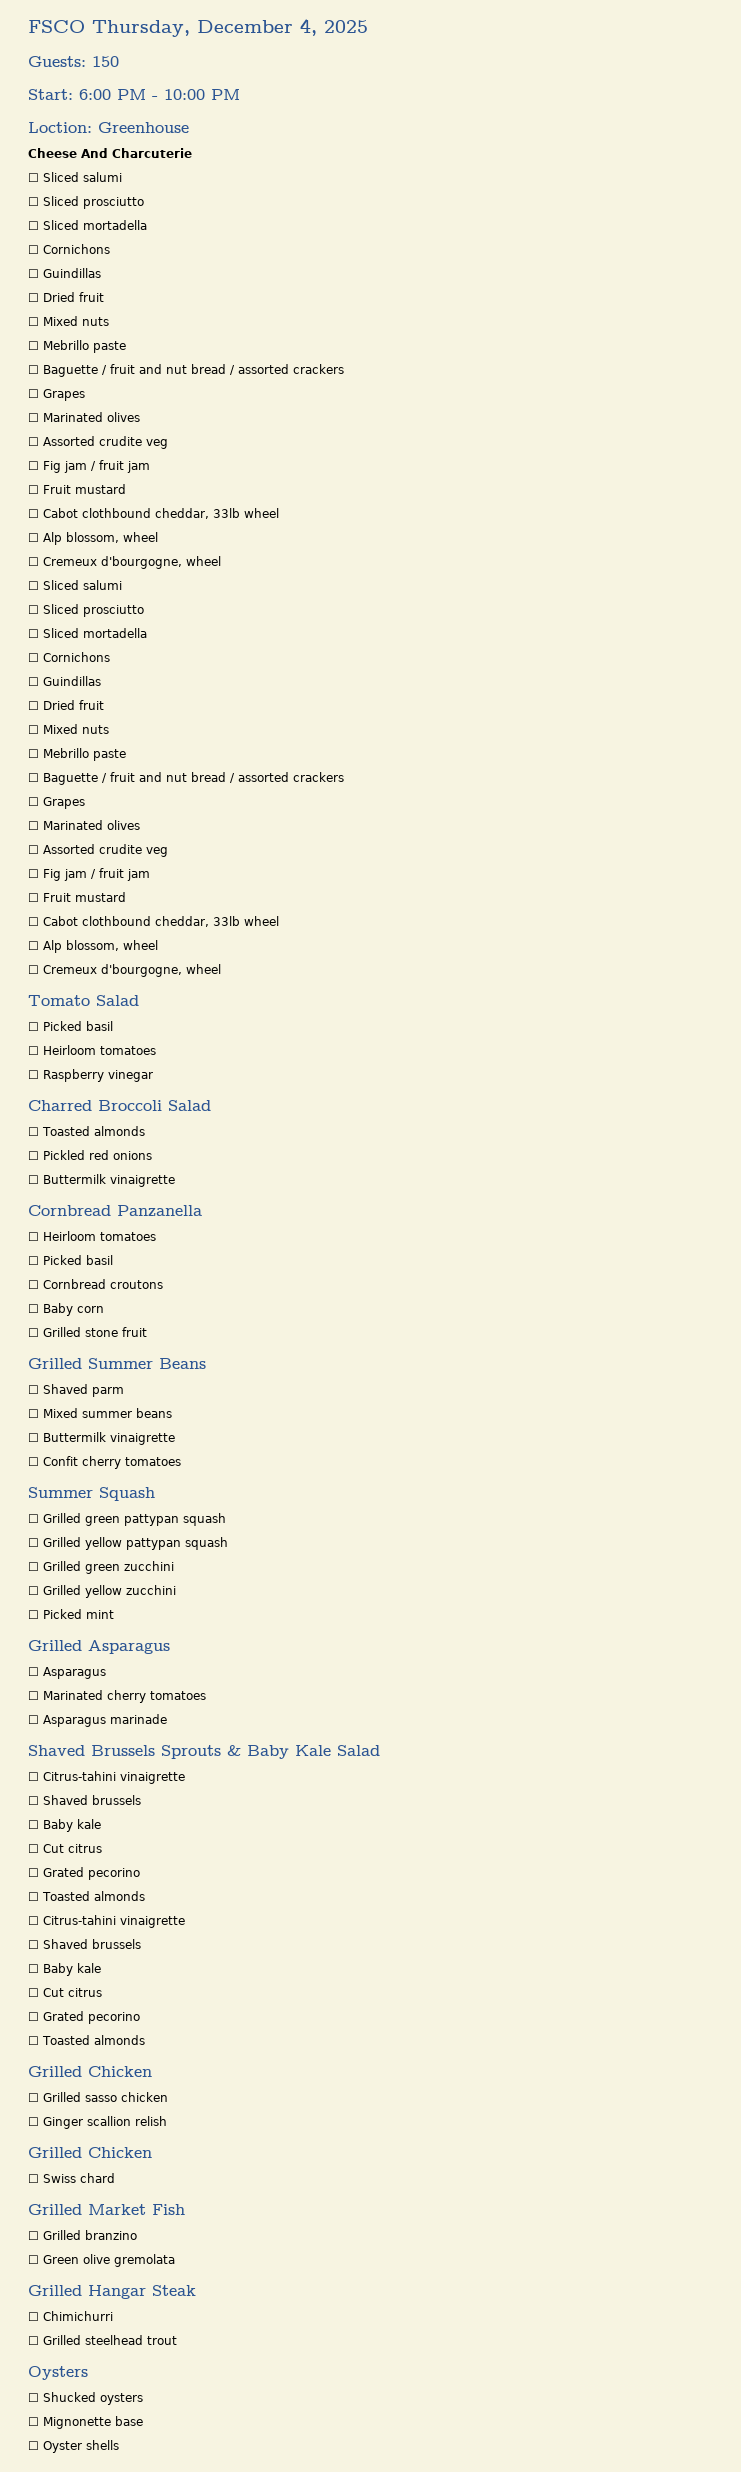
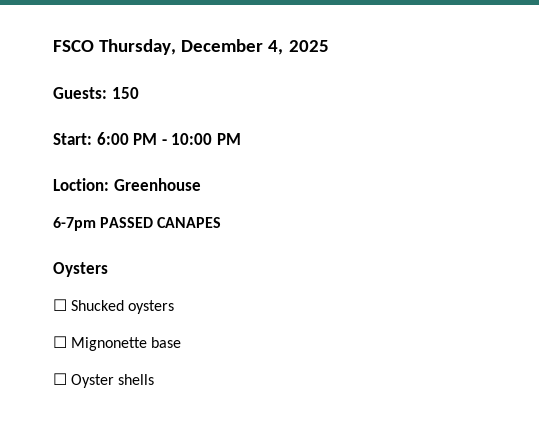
[28,148,192,158] [28,172,122,182] [28,196,144,209] [28,220,147,230] [28,244,110,254] [28,268,101,278] [28,292,104,302] [28,316,109,326] [28,340,126,353] [28,364,344,377] [28,389,85,401] [28,412,140,422] [28,436,168,449] [28,460,150,473] [28,484,126,494] [28,508,279,519] [28,532,158,545] [28,556,221,569] [28,580,122,590] [28,604,144,617] [28,628,147,638] [28,652,110,662] [28,676,101,686] [28,700,104,710] [28,724,109,734] [28,748,126,761] [28,772,344,785] [28,797,85,809] [28,820,140,830] [28,844,168,857] [28,868,150,881] [28,892,126,902] [28,916,279,927] [28,940,158,953] [28,964,221,977] [28,995,139,1006] [28,1021,113,1031] [28,1045,156,1055] [28,1069,153,1082] [28,1100,211,1111] [28,1126,145,1136] [28,1150,152,1160] [28,1174,175,1187] [28,1205,202,1217] [28,1231,156,1241] [28,1255,113,1265] [28,1279,163,1289] [28,1303,104,1316] [28,1327,147,1337] [28,1358,206,1369] [28,1384,124,1397] [28,1408,172,1418] [28,1432,175,1445] [28,1456,181,1469] [28,1487,155,1501] [28,1513,226,1526] [28,1537,228,1550] [28,1561,174,1574] [28,1585,176,1598] [28,1609,114,1619] [28,1640,170,1654] [28,1667,106,1679] [28,1690,206,1703] [28,1714,167,1727] [28,1745,380,1759] [28,1771,185,1784] [28,1795,141,1805] [28,1819,101,1832] [28,1844,102,1853] [28,1867,140,1880] [28,1891,145,1901] [28,1915,185,1928] [28,1939,141,1949] [28,1963,101,1976] [28,1988,102,1997] [28,2011,140,2024] [28,2035,145,2045] [28,2066,152,2077] [28,2092,168,2102] [28,2116,167,2129] [28,2147,152,2158] [28,2173,115,2183] [28,2204,185,2215] [28,2230,137,2240] [28,2254,175,2267] [28,2285,196,2299] [28,2311,113,2321] [28,2335,177,2345] Cheese And Charcuterie // ☐ Sliced salumi // ☐ Sliced prosciutto // ☐ Sliced mortadella // ☐ Cornichons // ☐ Guindillas // ☐ Dried fruit // ☐ Mixed nuts // ☐ Mebrillo paste // ☐ Baguette / fruit and nut bread / assorted crackers // ☐ Grapes // ☐ Marinated olives // ☐ Assorted crudite veg // ☐ Fig jam / fruit jam // ☐ Fruit mustard // ☐ Cabot clothbound cheddar, 33lb wheel // ☐ Alp blossom, wheel // ☐ Cremeux d'bourgogne, wheel // ☐ Sliced salumi // ☐ Sliced prosciutto // ☐ Sliced mortadella // ☐ Cornichons // ☐ Guindillas // ☐ Dried fruit // ☐ Mixed nuts // ☐ Mebrillo paste // ☐ Baguette / fruit and nut bread / assorted crackers // ☐ Grapes // ☐ Marinated olives // ☐ Assorted crudite veg // ☐ Fig jam / fruit jam // ☐ Fruit mustard // ☐ Cabot clothbound cheddar, 33lb wheel // ☐ Alp blossom, wheel // ☐ Cremeux d'bourgogne, wheel // Tomato Salad // ☐ Picked basil // ☐ Heirloom tomatoes // ☐ Raspberry vinegar // Charred Broccoli Salad // ☐ Toasted almonds // ☐ Pickled red onions // ☐ Buttermilk vinaigrette // Cornbread Panzanella // ☐ Heirloom tomatoes // ☐ Picked basil // ☐ Cornbread croutons // ☐ Baby corn // ☐ Grilled stone fruit // Grilled Summer Beans // ☐ Shaved parm // ☐ Mixed summer beans // ☐ Buttermilk vinaigrette // ☐ Confit cherry tomatoes // Summer Squash // ☐ Grilled green pattypan squash // ☐ Grilled yellow pattypan squash // ☐ Grilled green zucchini // ☐ Grilled yellow zucchini // ☐ Picked mint // Grilled Asparagus // ☐ Asparagus // ☐ Marinated cherry tomatoes // ☐ Asparagus marinade // Shaved Brussels Sprouts & Baby Kale Salad // ☐ Citrus-tahini vinaigrette // ☐ Shaved brussels // ☐ Baby kale // ☐ Cut citrus // ☐ Grated pecorino // ☐ Toasted almonds // ☐ Citrus-tahini vinaigrette // ☐ Shaved brussels // ☐ Baby kale // ☐ Cut citrus // ☐ Grated pecorino // ☐ Toasted almonds // Grilled Chicken // ☐ Grilled sasso chicken // ☐ Ginger scallion relish // Grilled Chicken // ☐ Swiss chard // Grilled Market Fish // ☐ Grilled branzino // ☐ Green olive gremolata // Grilled Hangar Steak // ☐ Chimichurri // ☐ Grilled steelhead trout -> [53,217,222,231] 6-7pm PASSED CANAPES

